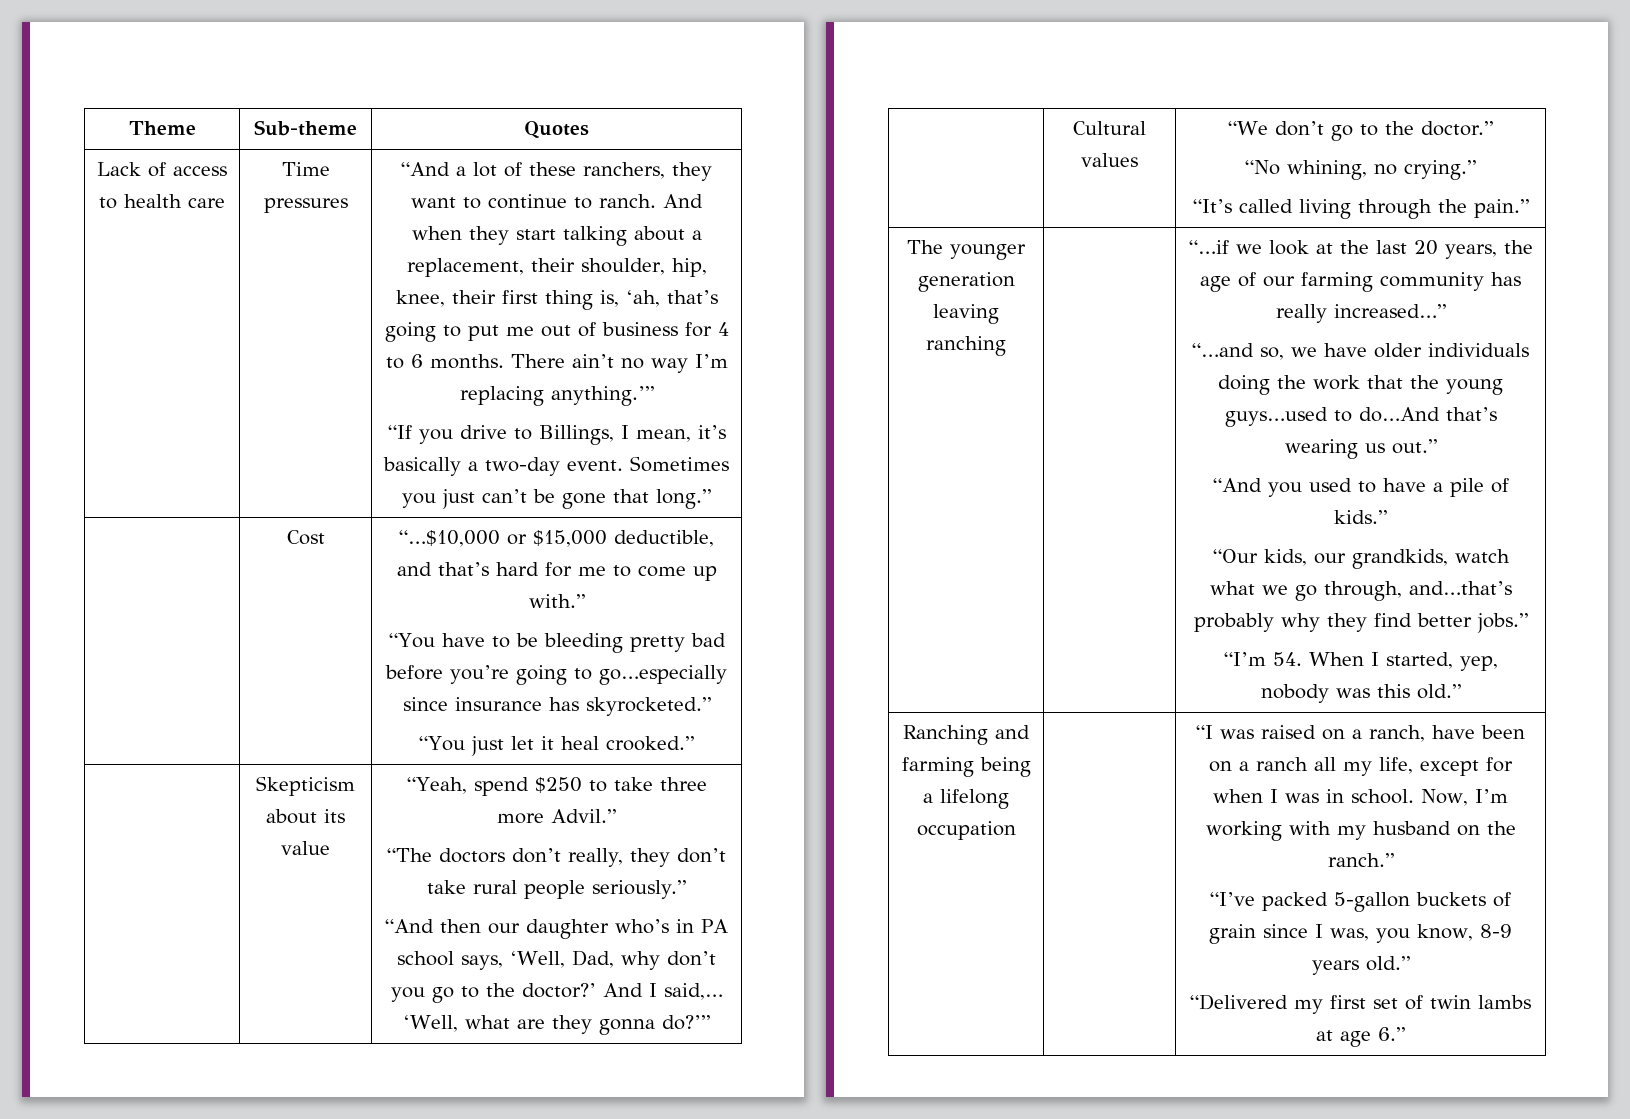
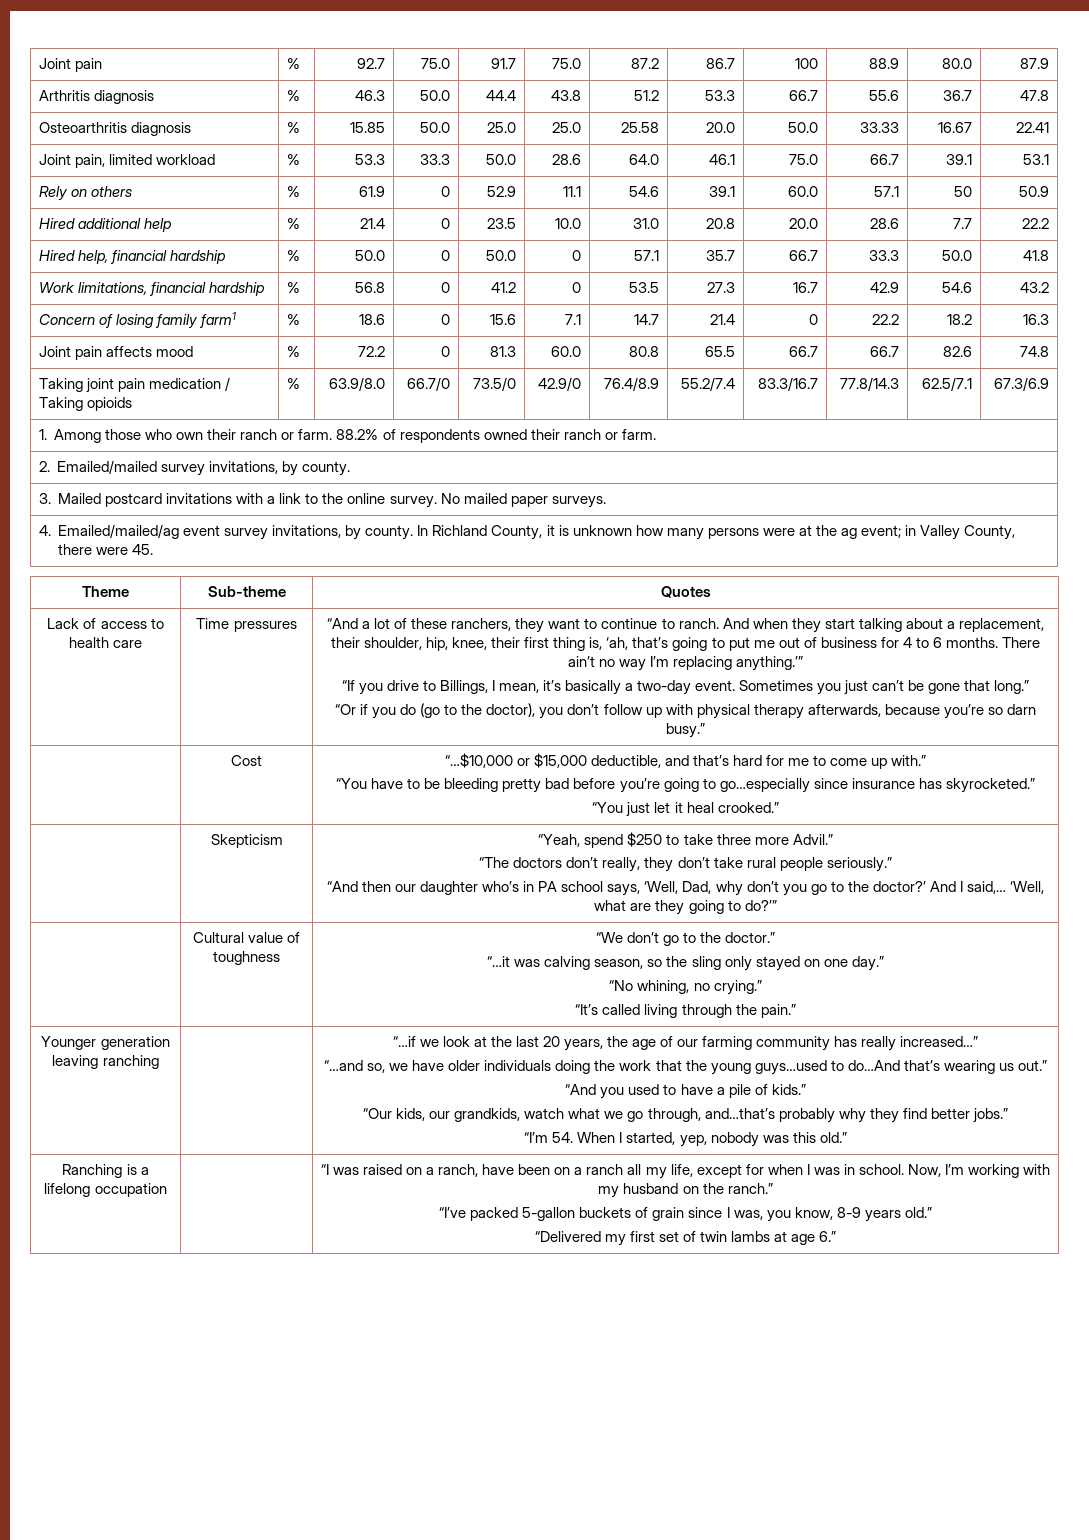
(128, 128) none -> [38,58,102,72] [286,58,300,69] [357,58,386,69] [421,58,451,69] [491,58,517,69] [552,58,582,69] [631,58,660,69] [706,58,736,69] [795,58,819,69] [869,58,900,69] [942,58,973,69] [1020,58,1050,69] [38,90,154,104] [286,90,300,101] [355,90,386,101] [420,90,451,101] [486,90,517,101] [551,90,582,101] [634,90,660,101] [705,90,736,101] [789,90,819,101] [869,90,900,101] [943,90,973,101] [1020,90,1050,101] [38,122,191,136] [286,122,300,133] [350,122,386,133] [420,122,451,133] [487,122,517,133] [552,122,582,133] [621,122,660,133] [706,122,736,133] [788,122,819,133] [860,122,900,133] [938,122,973,133] [1016,122,1050,133] [38,154,215,168] [286,154,300,165] [355,154,386,165] [420,154,451,165] [486,154,517,165] [552,154,582,165] [629,154,660,165] [709,154,736,165] [789,154,819,165] [870,154,900,165] [946,154,973,165] [1023,154,1050,165] [38,186,132,201] [286,186,300,197] [359,186,386,197] [441,186,451,197] [487,186,517,197] [563,186,582,197] [629,186,660,197] [709,186,736,197] [788,186,819,197] [874,186,900,197] [954,186,973,197] [1019,186,1050,197] [38,218,172,232] [286,218,300,229] [360,218,386,229] [441,218,451,229] [487,218,517,229] [555,218,582,229] [633,218,660,229] [706,218,736,229] [789,218,819,229] [870,218,900,229] [953,218,973,229] [1022,218,1050,229] [38,250,226,264] [286,250,300,261] [355,250,386,261] [441,250,451,261] [486,250,517,261] [572,250,582,261] [634,250,660,261] [706,250,736,261] [789,250,819,261] [869,250,900,261] [942,250,973,261] [1023,250,1050,261] [38,282,265,296] [286,282,300,293] [355,282,386,293] [441,282,451,293] [491,282,517,293] [572,282,582,293] [629,282,660,293] [707,282,736,293] [793,282,819,293] [870,282,900,293] [942,282,973,293] [1020,282,1050,293] [38,312,236,329] [286,314,300,325] [359,314,386,325] [441,314,451,325] [490,314,517,325] [565,314,582,325] [634,314,660,325] [710,314,736,325] [809,314,819,325] [872,314,900,325] [947,314,973,325] [1023,314,1050,325] [38,346,193,360] [286,346,300,357] [358,346,386,357] [441,346,451,357] [490,346,517,357] [551,346,582,357] [629,346,660,357] [705,346,736,357] [789,346,819,357] [870,346,900,357] [943,346,973,357] [1020,346,1050,357] [38,377,230,393] [38,397,132,411] [286,378,300,389] [329,377,386,391] [407,377,451,391] [473,377,517,391] [538,377,582,391] [604,377,660,391] [681,377,736,391] [758,377,819,391] [840,377,900,391] [922,377,973,391] [994,377,1050,391] [38,429,656,443] [38,460,351,476] [38,493,606,508] [38,524,1016,540] [58,544,154,555] Joint pain | % | 92.7 | 75.0 | 91.7 | 75.0 | 87.2 | 86.7 | 100 | 88.9 | 80.0 | 87.9 // Arthritis diagnosis | % | 46.3 | 50.0 | 44.4 | 43.8 | 51.2 | 53.3 | 66.7 | 55.6 | 36.7 | 47.8 // Osteoarthritis diagnosis | % | 15.85 | 50.0 | 25.0 | 25.0 | 25.58 | 20.0 | 50.0 | 33.33 | 16.67 | 22.41 // Joint pain, limited workload | % | 53.3 | 33.3 | 50.0 | 28.6 | 64.0 | 46.1 | 75.0 | 66.7 | 39.1 | 53.1 // Rely on others | % | 61.9 | 0 | 52.9 | 11.1 | 54.6 | 39.1 | 60.0 | 57.1 | 50 | 50.9 // Hired additional help | % | 21.4 | 0 | 23.5 | 10.0 | 31.0 | 20.8 | 20.0 | 28.6 | 7.7 | 22.2 // Hired help, financial hardship | % | 50.0 | 0 | 50.0 | 0 | 57.1 | 35.7 | 66.7 | 33.3 | 50.0 | 41.8 // Work limitations, financial hardship | % | 56.8 | 0 | 41.2 | 0 | 53.5 | 27.3 | 16.7 | 42.9 | 54.6 | 43.2 // Concern of losing family farm1 | % | 18.6 | 0 | 15.6 | 7.1 | 14.7 | 21.4 | 0 | 22.2 | 18.2 | 16.3 // Joint pain affects mood | % | 72.2 | 0 | 81.3 | 60.0 | 80.8 | 65.5 | 66.7 | 66.7 | 82.6 | 74.8 // Taking joint pain medication / Taking opioids | % | 63.9/8.0 | 66.7/0 | 73.5/0 | 42.9/0 | 76.4/8.9 | 55.2/7.4 | 83.3/16.7 | 77.8/14.3 | 62.5/7.1 | 67.3/6.9 // 1. Among those who own their ranch or farm. 88.2% of respondents owned their ranch or farm. // 2. Emailed/mailed survey invitations, by county. // 3. Mailed postcard invitations with a link to the online survey. No mailed paper surveys. // 4. Emailed/mailed/ag event survey invitations, by county. In Richland County, it is unknown how many persons were at the ag event; in Valley County, there were 45. //
(711, 499) none -> [335,703,1036,719] [666,723,705,738] // “Or if you do (go to the doctor), you don’t follow up with physical therapy afterwards, because you’re so darn busy.”
[266,809,345,824] [281,841,330,855] about its value -> (283, 841) none
[598,1019,655,1035] gonna -> [688,900,741,914] going to
[1081,153,1138,167] values -> [248,932,301,943] [213,951,280,965] value of toughness
(1494, 128) none -> [487,956,884,971] // “…it was calving season, so the sling only stayed on one day.”
[907,240,1026,260] The younger -> [41,1036,97,1050] Younger
[995,725,1030,739] [901,757,1031,777] and farming being -> [126,1164,137,1175] is

